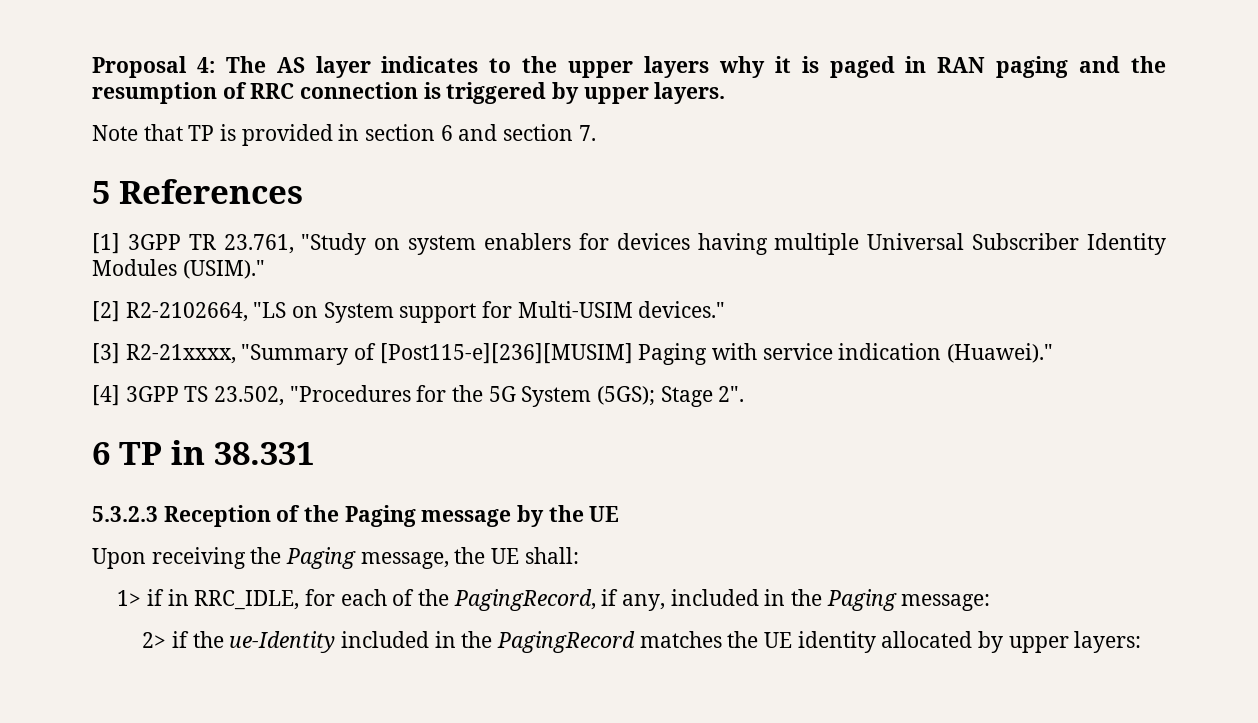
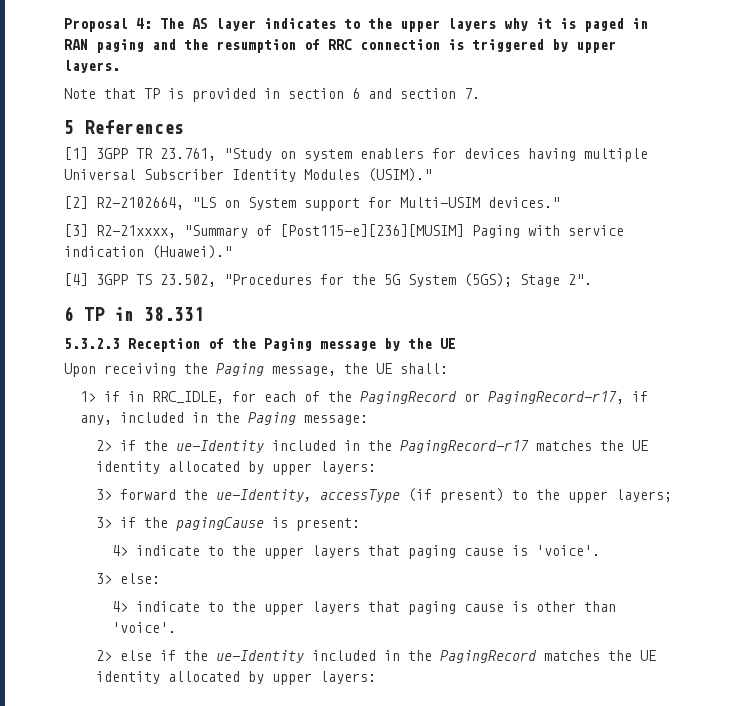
[453,589,596,611] PagingRecord, -> [360,391,625,404] PagingRecord or PagingRecord-r17,
(493, 639) none -> [400,440,649,453] [96,461,377,475] [96,488,673,503] [96,517,361,531] [112,545,601,559] [96,573,161,584] [112,601,617,615] [112,622,177,633] [96,650,433,663] PagingRecord-r17 matches the UE identity allocated by upper layers: // 3> forward the ue-Identity, accessType (if present) to the upper layers; // 3> if the pagingCause is present: // 4> indicate to the upper layers that paging cause is 'voice'. // 3> else: // 4> indicate to the upper layers that paging cause is other than 'voice'. // 2> else if the ue-Identity included in the

